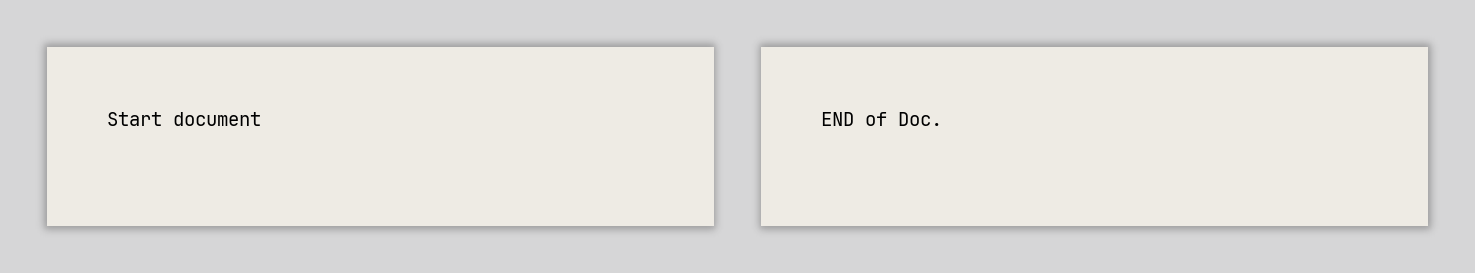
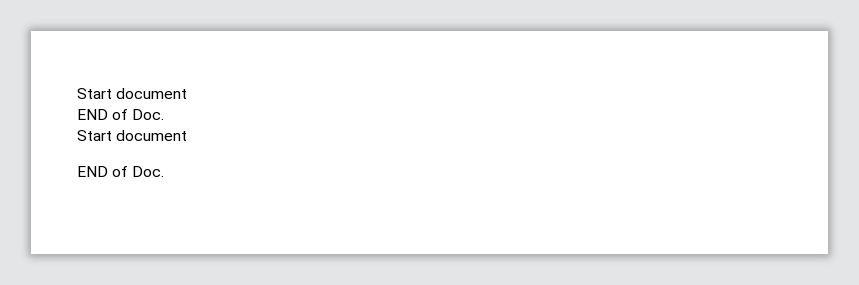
[107,112,261,126] [821,112,942,126] Start document // END of Doc. -> [77,88,188,99] [77,109,165,120] [77,130,188,141] [77,166,165,177] Start document // END of Doc. // Start document // END of Doc.

